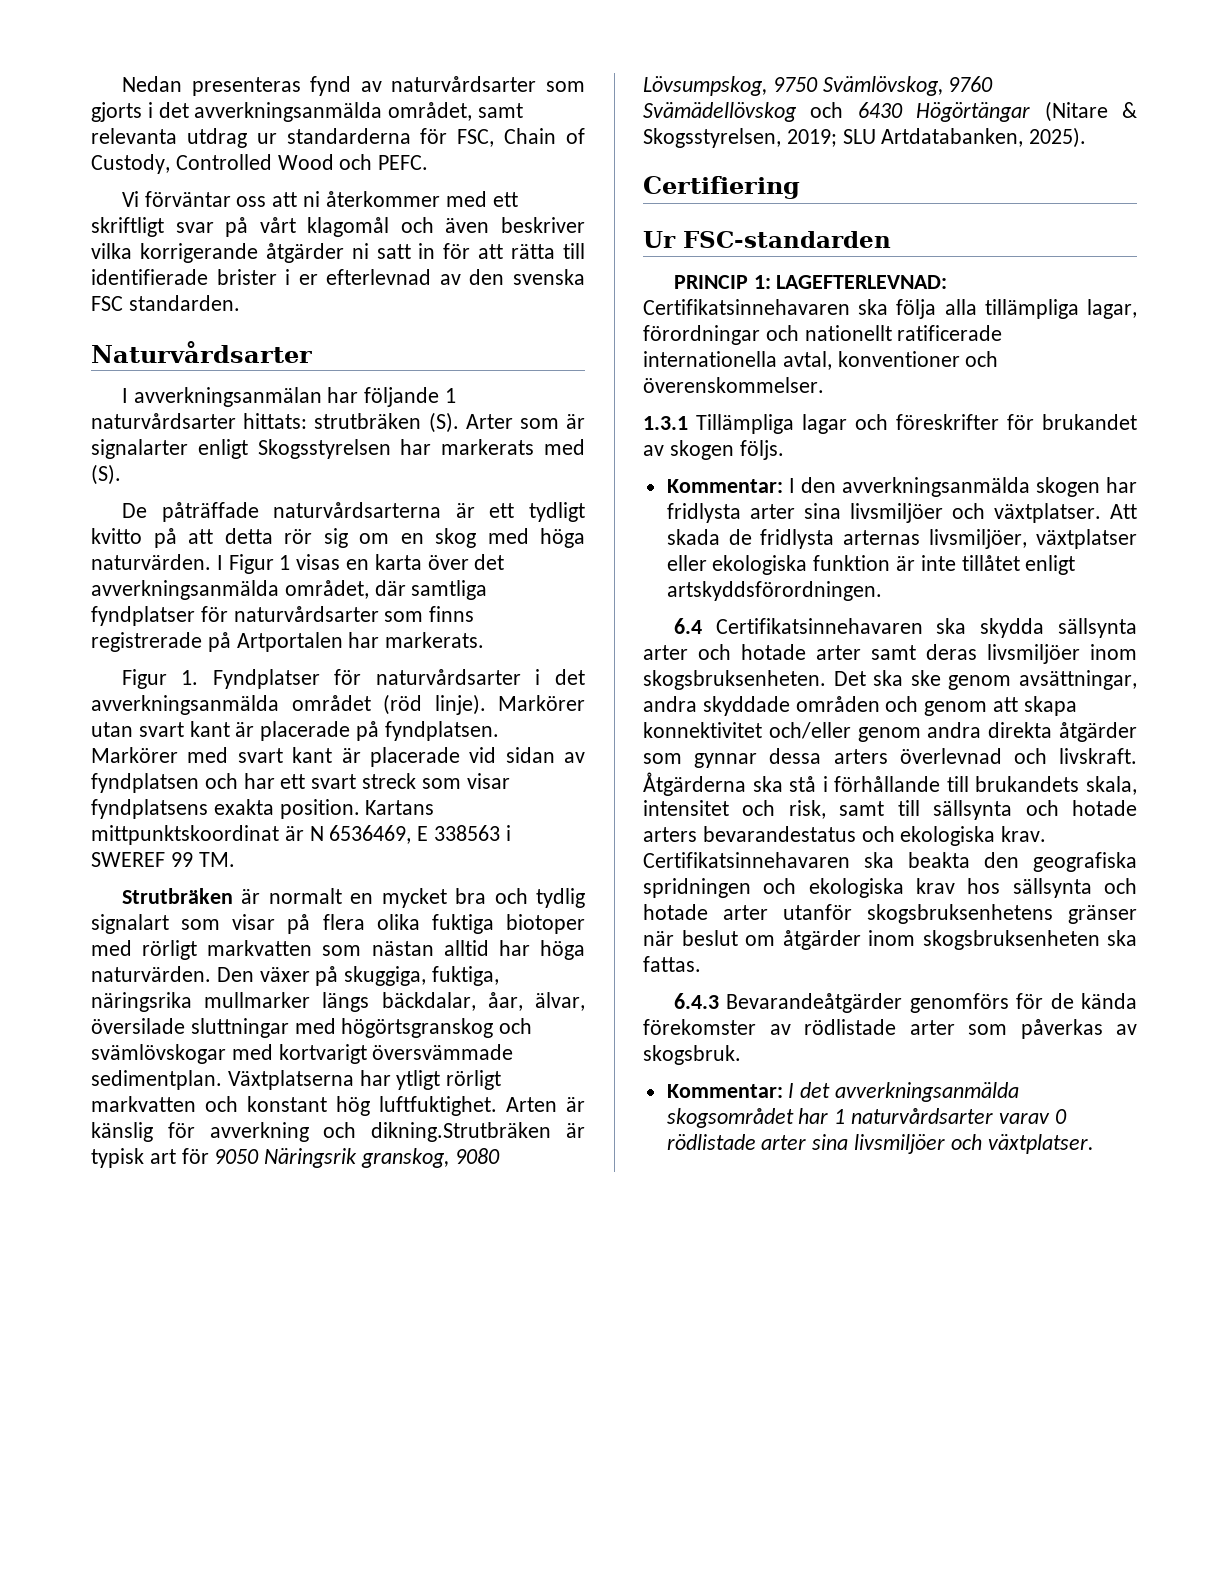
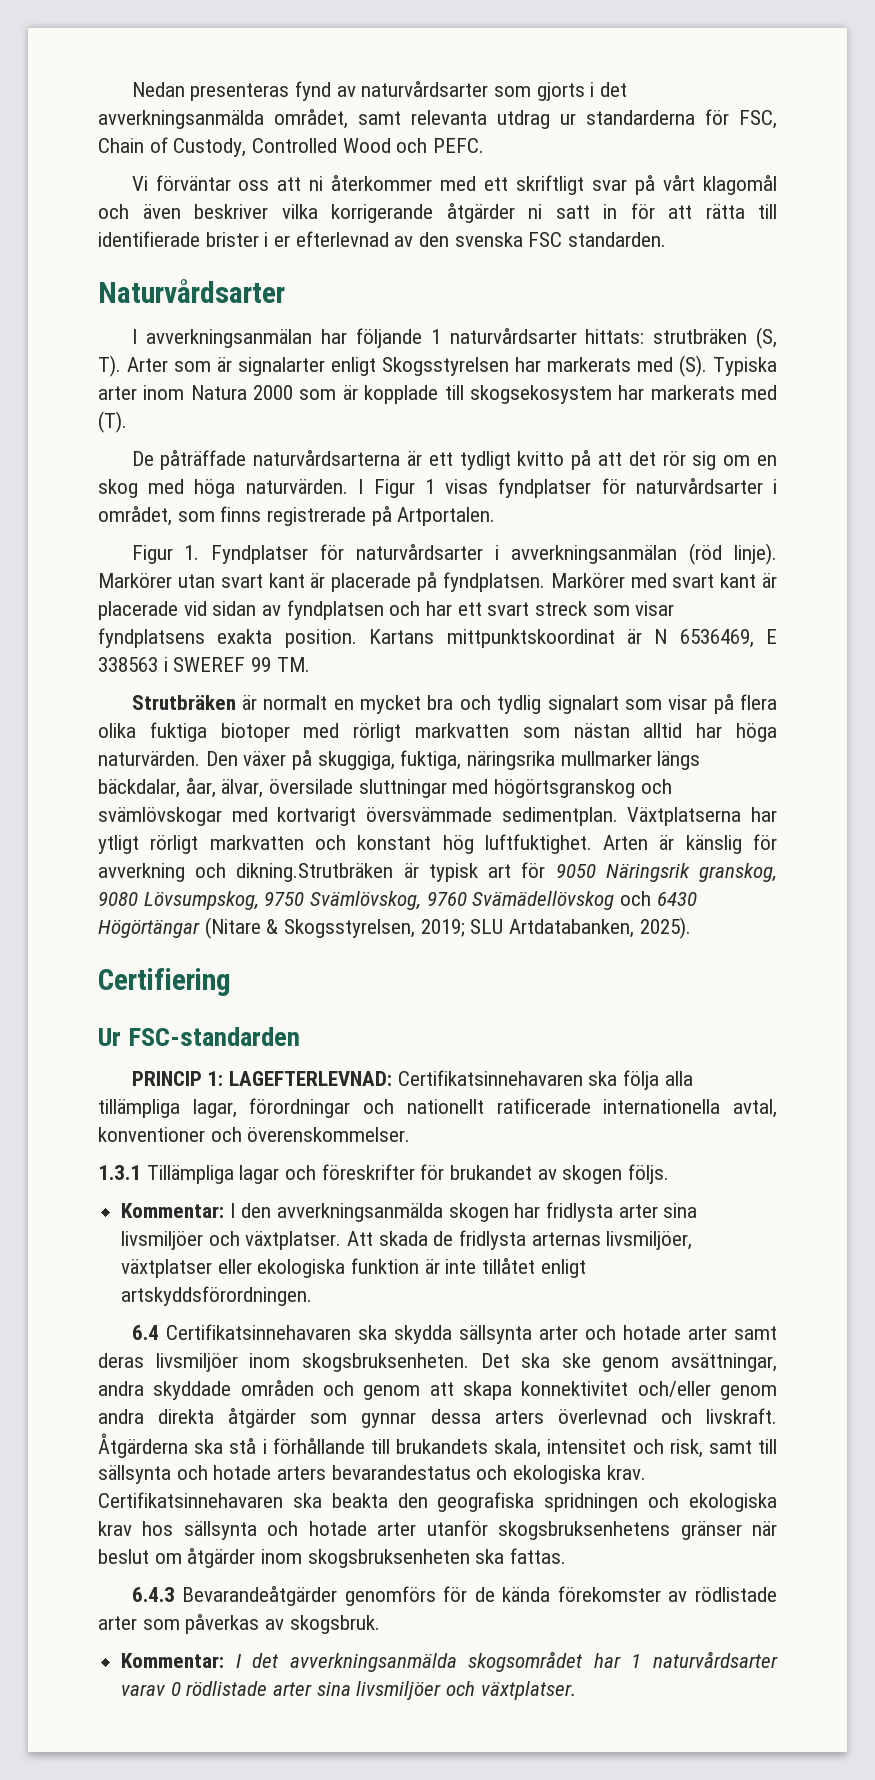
[428,412,459,433] (S). -> [756,327,777,349] [98,355,121,377] (S, T).
(121, 474) none -> [713,357,777,376] [98,385,778,404] [98,411,127,433] Typiska arter inom Natura 2000 som är kopplade till skogsekosystem har markerats med (T).
[224,528,273,544] detta -> [628,451,656,466] det
[346,554,505,570] [91,580,488,600] en karta över det avverkningsanmälda området, där samtliga -> (489, 486) none
(379, 614) none -> [773,479,777,494] [98,506,172,526] i området,
[236,632,485,652] Artportalen har markerats. -> [397,507,496,526] Artportalen.
[555,669,585,685] [91,695,371,715] det avverkningsanmälda området -> [511,545,678,564] avverkningsanmälan

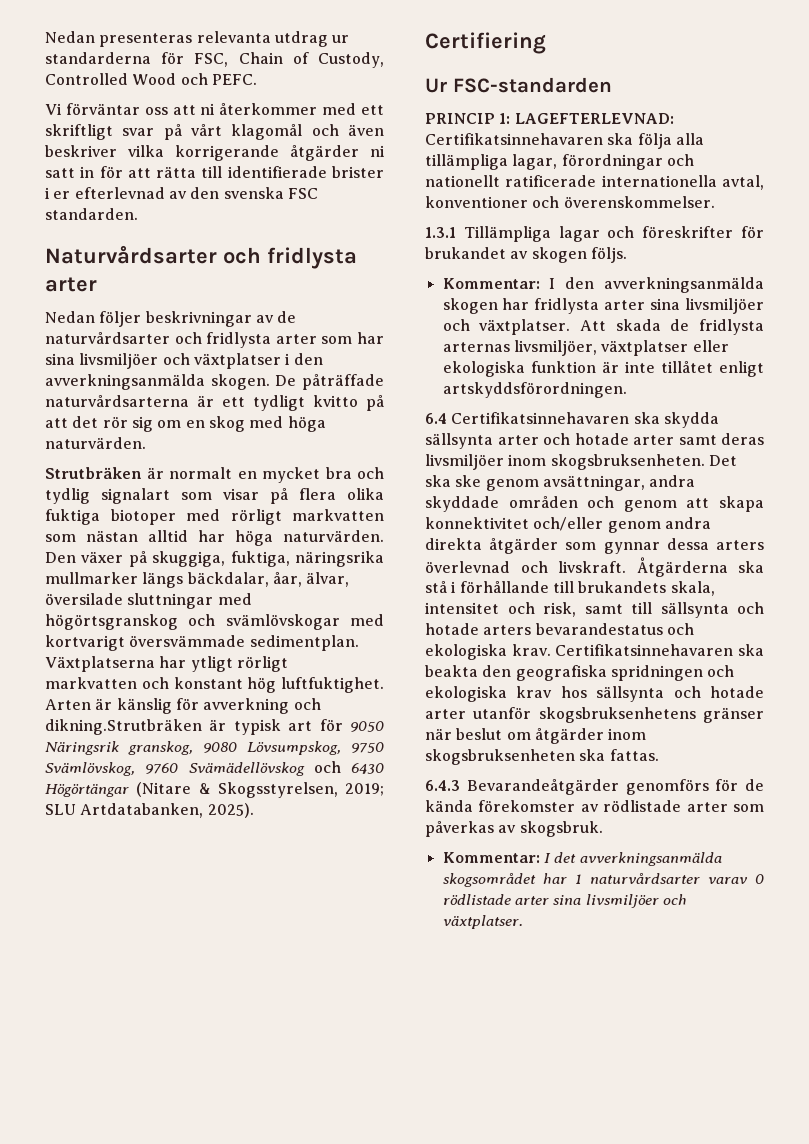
[294,81,627,101] [98,109,401,129] fynd av naturvårdsarter som gjorts i det avverkningsanmälda området, samt -> (193, 40) none
[131,327,777,349] [98,355,777,377] [98,385,778,404] [98,411,127,433] // I avverkningsanmälan har följande 1 naturvårdsarter hittats: strutbräken (S, T). Arter som är signalarter enligt Skogsstyrelsen har markerats med (S). Typiska arter inom Natura 2000 som är kopplade till skogsekosystem har markerats med (T). // -> [223,247,357,269] [45,277,97,292] [45,311,297,327] [45,332,384,348] [45,353,323,369] [45,374,270,390] och fridlysta arter // Nedan följer beskrivningar av de naturvårdsarter och fridlysta arter som har sina livsmiljöer och växtplatser i den avverkningsanmälda skogen.
[357,478,777,498] [98,506,496,526] [131,543,777,565] [98,572,778,592] [98,600,675,620] [98,628,777,648] [98,657,310,672] I Figur 1 visas fyndplatser för naturvårdsarter i området, som finns registrerade på Artportalen. // Figur 1. Fyndplatser för naturvårdsarter i avverkningsanmälan (röd linje). Markörer utan svart kant är placerade på fyndplatsen. Markörer med svart kant är placerade vid sidan av fyndplatsen och har ett svart streck som visar fyndplatsens exakta position. Kartans mittpunktskoordinat är N 6536469, E 338563 i SWEREF 99 TM. -> (146, 443) none

